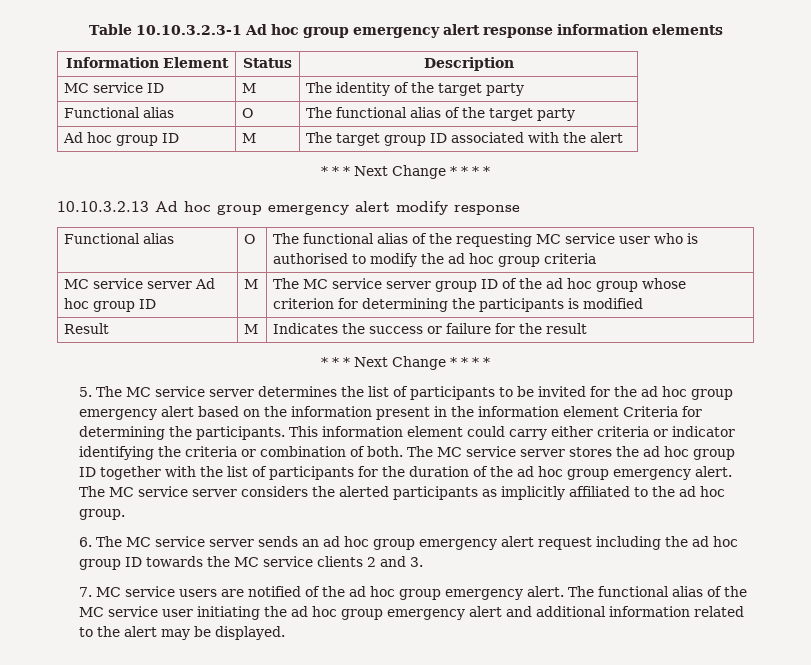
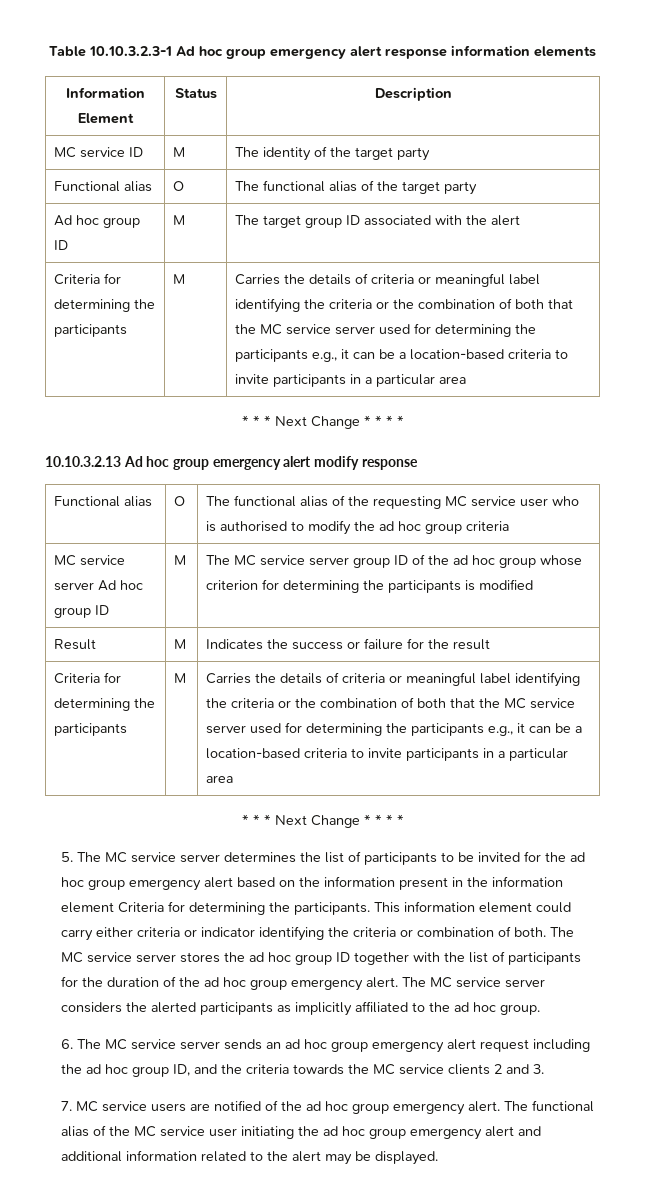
(624, 137) none -> [54,273,122,285] [54,299,156,312] [54,324,128,337] [173,274,186,284] [235,273,541,287] [235,298,574,313] [235,323,537,337] [235,349,569,362] [235,374,467,387] // Criteria for determining the participants | M | Carries the details of criteria or meaningful label identifying the criteria or the combination of both that the MC service server used for determining the participants e.g., it can be a location-based criteria to invite participants in a particular area
(588, 328) none -> [54,672,122,684] [54,698,156,711] [54,723,128,736] [174,673,187,683] [206,672,581,687] [206,697,576,709] [206,722,583,736] [206,748,569,761] [206,775,234,783] // Criteria for determining the participants | M | Carries the details of criteria or meaningful label identifying the criteria or the combination of both that the MC service server used for determining the participants e.g., it can be a location-based criteria to invite participants in a particular area
[124,557,142,567] ID -> [173,1064,290,1076] ID, and the criteria

